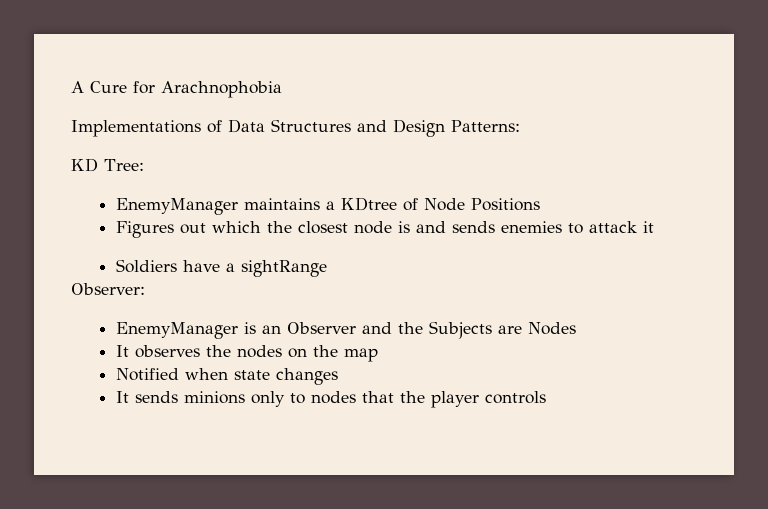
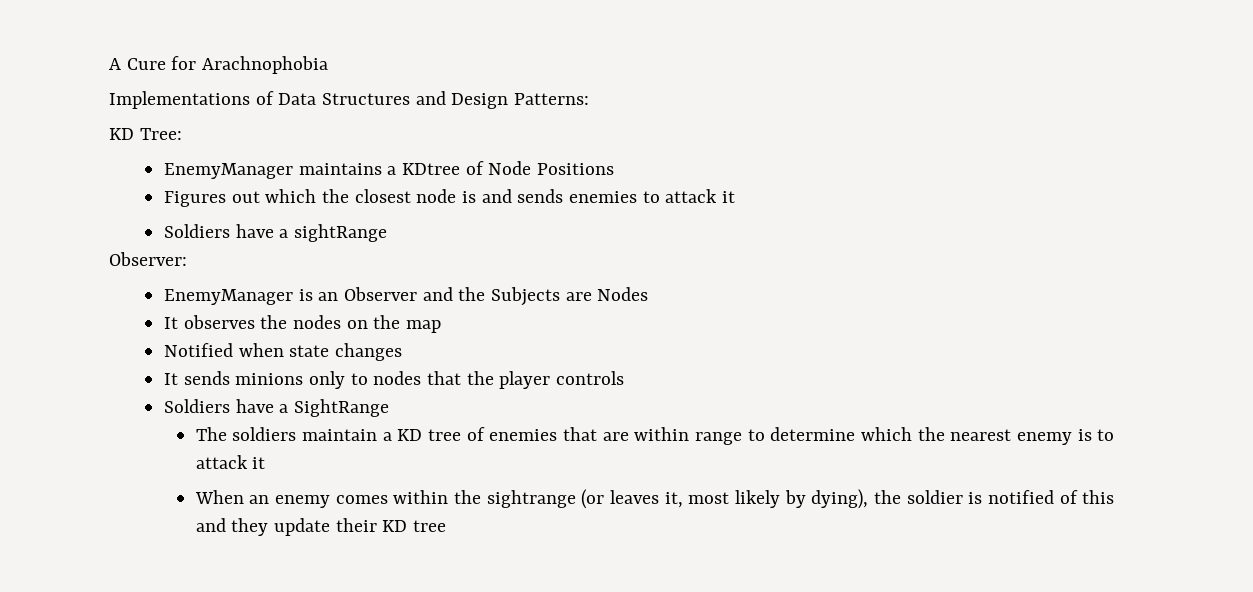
(547, 397) none -> [163,399,389,417] [195,427,1115,445] [195,455,266,469] [194,489,1115,509] [195,518,447,536] // Soldiers have a SightRange // The soldiers maintain a KD tree of enemies that are within range to determine which the nearest enemy is to attack it // When an enemy comes within the sightrange (or leaves it, most likely by dying), the soldier is notified of this and they update their KD tree

